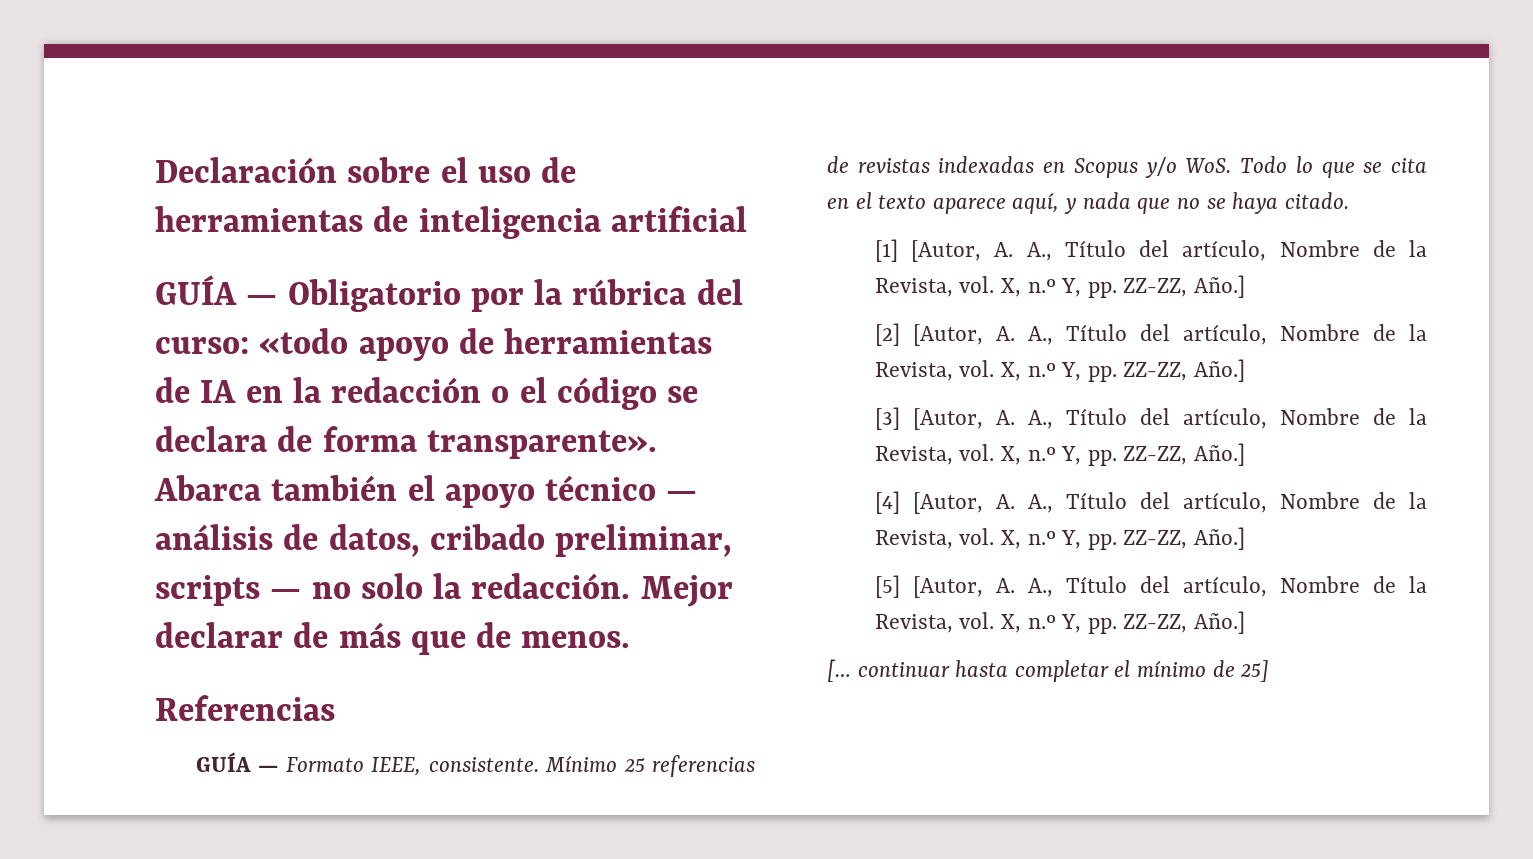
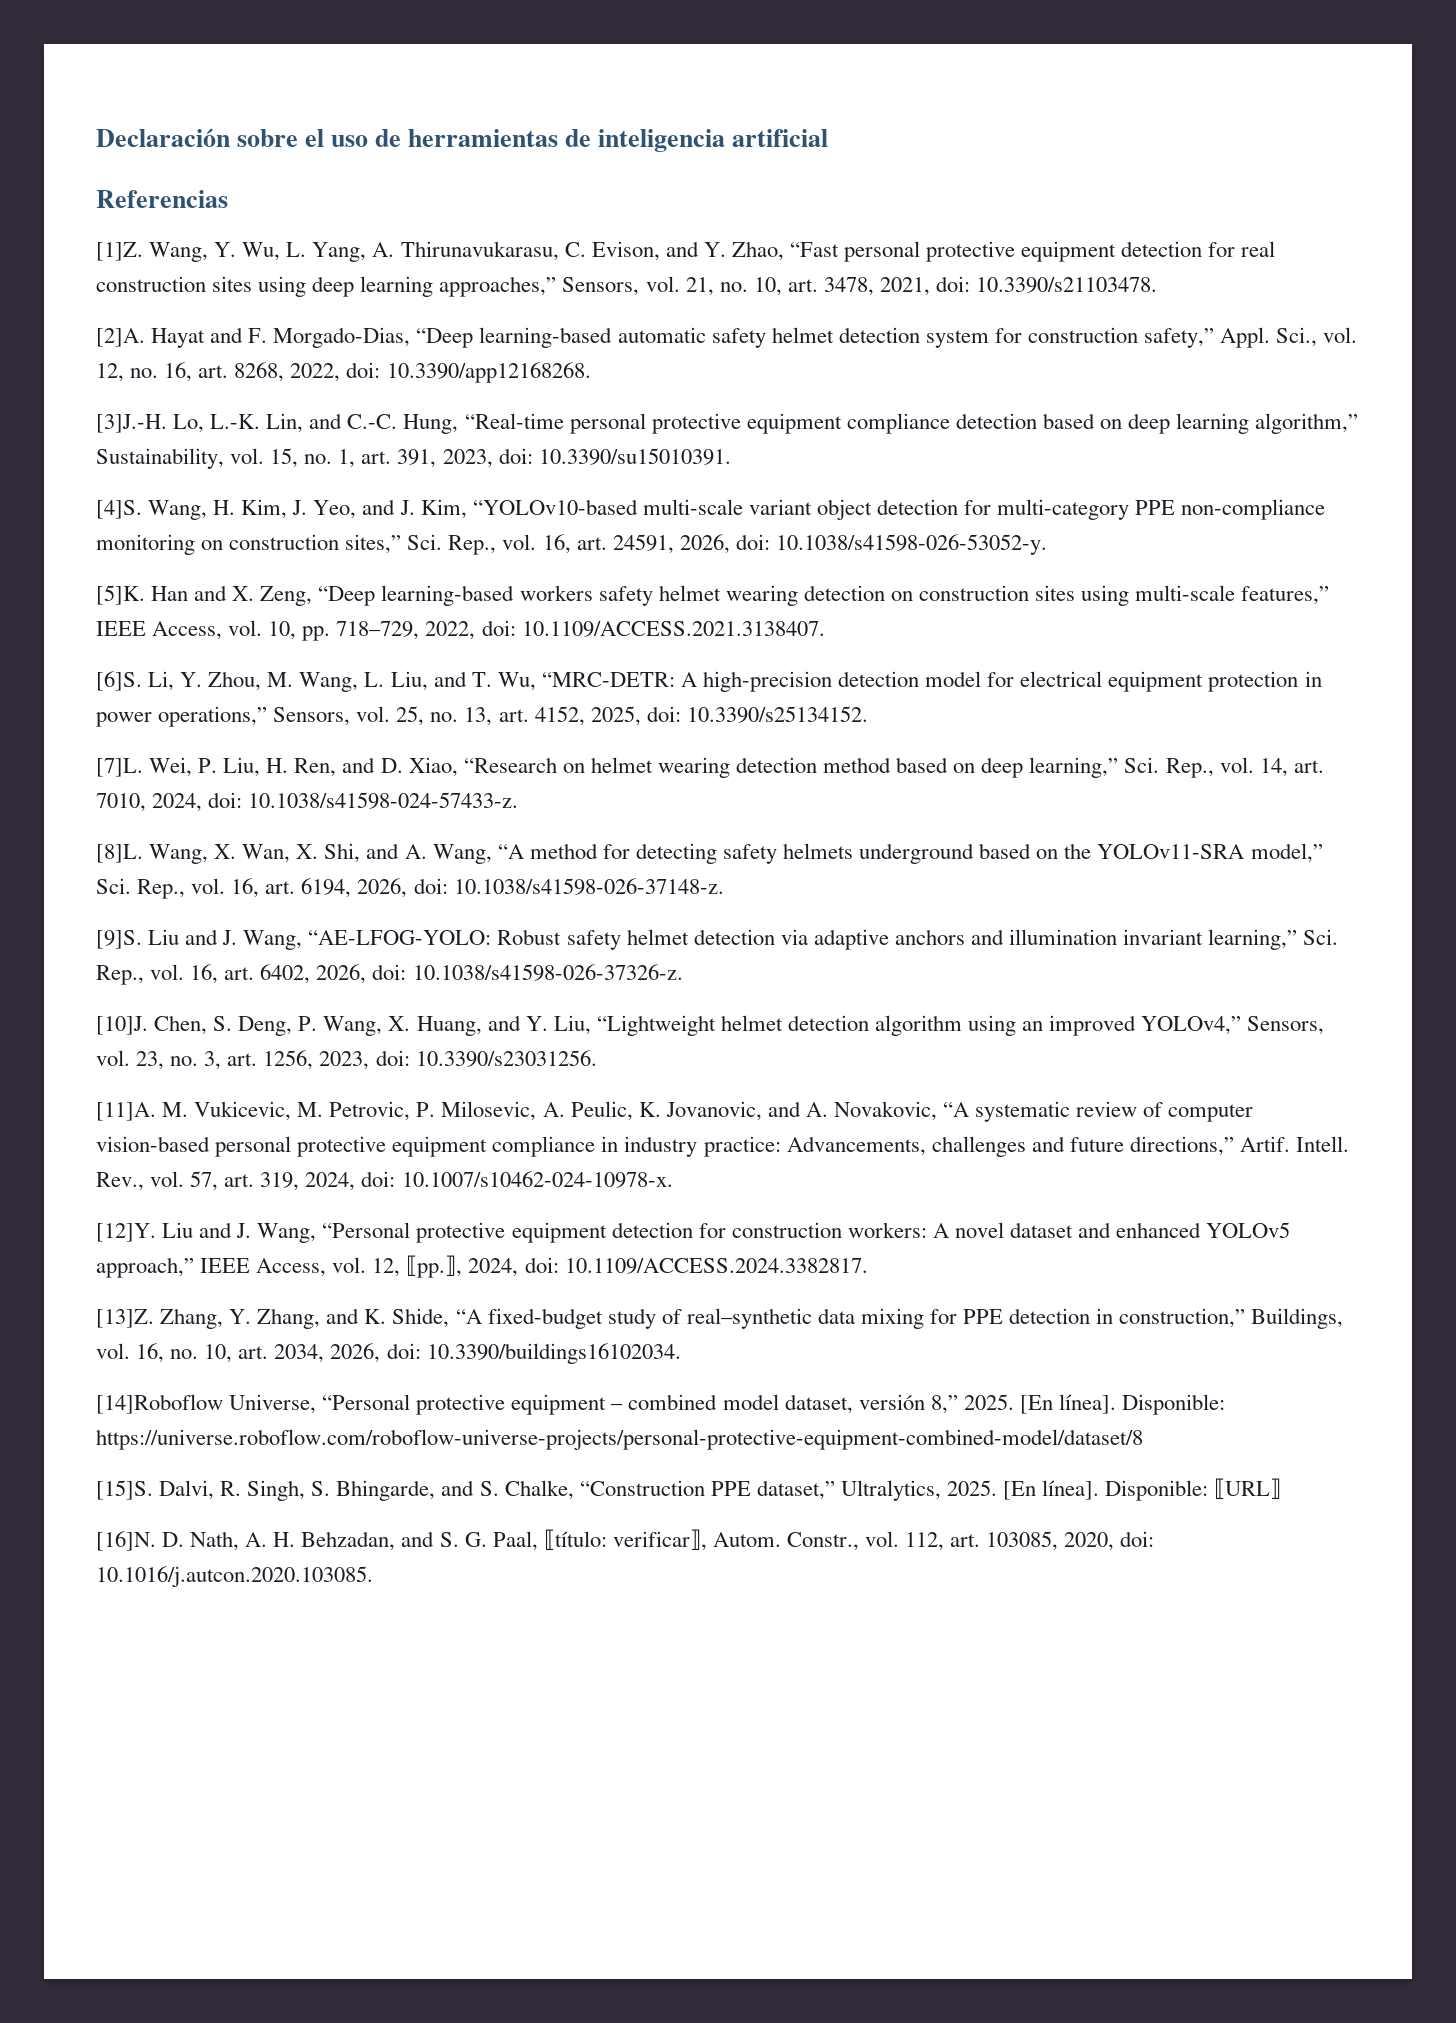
[155,275,743,312] [155,328,713,361] [155,377,699,410] [155,426,657,459] [154,475,698,508] [155,524,733,557] [155,573,733,607] [155,622,631,655] [155,695,335,721] [195,752,756,777] [827,156,1427,178] [827,192,1349,214] [874,239,1427,262] [874,275,1246,298] [874,323,1427,346] [874,359,1246,382] [874,407,1427,430] [874,443,1246,466] [874,491,1427,514] [874,527,1246,550] [874,575,1427,598] [874,611,1246,634] [827,659,1270,682] GUÍA — Obligatorio por la rúbrica del curso: «todo apoyo de herramientas de IA en la redacción o el código se declara de forma transparente». Abarca también el apoyo técnico — análisis de datos, cribado preliminar, scripts — no solo la redacción. Mejor declarar de más que de menos. // Referencias // GUÍA — Formato IEEE, consistente. Mínimo 25 referencias de revistas indexadas en Scopus y/o WoS. Todo lo que se cita en el texto aparece aquí, y nada que no se haya citado. // [1] [Autor, A. A., Título del artículo, Nombre de la Revista, vol. X, n.º Y, pp. ZZ-ZZ, Año.] // [2] [Autor, A. A., Título del artículo, Nombre de la Revista, vol. X, n.º Y, pp. ZZ-ZZ, Año.] // [3] [Autor, A. A., Título del artículo, Nombre de la Revista, vol. X, n.º Y, pp. ZZ-ZZ, Año.] // [4] [Autor, A. A., Título del artículo, Nombre de la Revista, vol. X, n.º Y, pp. ZZ-ZZ, Año.] // [5] [Autor, A. A., Título del artículo, Nombre de la Revista, vol. X, n.º Y, pp. ZZ-ZZ, Año.] // [… continuar hasta completar el mínimo de 25] -> [96,190,228,208] [96,241,1276,262] [96,276,1158,297] [96,327,1358,348] [96,362,591,383] [96,413,1359,434] [96,448,731,469] [96,499,1326,520] [96,534,1047,555] [96,585,1330,606] [96,620,825,641] [96,671,1322,692] [96,706,868,727] [96,757,1324,778] [96,792,519,812] [96,843,1323,864] [96,878,724,899] [96,929,1339,950] [96,964,683,985] [96,1015,1325,1036] [96,1050,597,1070] [96,1101,1254,1122] [96,1136,1350,1157] [96,1171,673,1191] [96,1222,1291,1243] [96,1255,868,1278] [96,1308,1344,1329] [96,1343,681,1364] [96,1394,1226,1415] [96,1429,1143,1450] [96,1478,1282,1501] [96,1529,1155,1551] [96,1566,373,1587] Referencias // [1]Z. Wang, Y. Wu, L. Yang, A. Thirunavukarasu, C. Evison, and Y. Zhao, “Fast personal protective equipment detection for real construction sites using deep learning approaches,” Sensors, vol. 21, no. 10, art. 3478, 2021, doi: 10.3390/s21103478. // [2]A. Hayat and F. Morgado-Dias, “Deep learning-based automatic safety helmet detection system for construction safety,” Appl. Sci., vol. 12, no. 16, art. 8268, 2022, doi: 10.3390/app12168268. // [3]J.-H. Lo, L.-K. Lin, and C.-C. Hung, “Real-time personal protective equipment compliance detection based on deep learning algorithm,” Sustainability, vol. 15, no. 1, art. 391, 2023, doi: 10.3390/su15010391. // [4]S. Wang, H. Kim, J. Yeo, and J. Kim, “YOLOv10-based multi-scale variant object detection for multi-category PPE non-compliance monitoring on construction sites,” Sci. Rep., vol. 16, art. 24591, 2026, doi: 10.1038/s41598-026-53052-y. // [5]K. Han and X. Zeng, “Deep learning-based workers safety helmet wearing detection on construction sites using multi-scale features,” IEEE Access, vol. 10, pp. 718–729, 2022, doi: 10.1109/ACCESS.2021.3138407. // [6]S. Li, Y. Zhou, M. Wang, L. Liu, and T. Wu, “MRC-DETR: A high-precision detection model for electrical equipment protection in power operations,” Sensors, vol. 25, no. 13, art. 4152, 2025, doi: 10.3390/s25134152. // [7]L. Wei, P. Liu, H. Ren, and D. Xiao, “Research on helmet wearing detection method based on deep learning,” Sci. Rep., vol. 14, art. 7010, 2024, doi: 10.1038/s41598-024-57433-z. // [8]L. Wang, X. Wan, X. Shi, and A. Wang, “A method for detecting safety helmets underground based on the YOLOv11-SRA model,” Sci. Rep., vol. 16, art. 6194, 2026, doi: 10.1038/s41598-026-37148-z. // [9]S. Liu and J. Wang, “AE-LFOG-YOLO: Robust safety helmet detection via adaptive anchors and illumination invariant learning,” Sci. Rep., vol. 16, art. 6402, 2026, doi: 10.1038/s41598-026-37326-z. // [10]J. Chen, S. Deng, P. Wang, X. Huang, and Y. Liu, “Lightweight helmet detection algorithm using an improved YOLOv4,” Sensors, vol. 23, no. 3, art. 1256, 2023, doi: 10.3390/s23031256. // [11]A. M. Vukicevic, M. Petrovic, P. Milosevic, A. Peulic, K. Jovanovic, and A. Novakovic, “A systematic review of computer vision-based personal protective equipment compliance in industry practice: Advancements, challenges and future directions,” Artif. Intell. Rev., vol. 57, art. 319, 2024, doi: 10.1007/s10462-024-10978-x. // [12]Y. Liu and J. Wang, “Personal protective equipment detection for construction workers: A novel dataset and enhanced YOLOv5 approach,” IEEE Access, vol. 12, ⟦pp.⟧, 2024, doi: 10.1109/ACCESS.2024.3382817. // [13]Z. Zhang, Y. Zhang, and K. Shide, “A fixed-budget study of real–synthetic data mixing for PPE detection in construction,” Buildings, vol. 16, no. 10, art. 2034, 2026, doi: 10.3390/buildings16102034. // [14]Roboflow Universe, “Personal protective equipment – combined model dataset, versión 8,” 2025. [En línea]. Disponible: https://universe.roboflow.com/roboflow-universe-projects/personal-protective-equipment-combined-model/dataset/8 // [15]S. Dalvi, R. Singh, S. Bhingarde, and S. Chalke, “Construction PPE dataset,” Ultralytics, 2025. [En línea]. Disponible: ⟦URL⟧ // [16]N. D. Nath, A. H. Behzadan, and S. G. Paal, ⟦título: verificar⟧, Autom. Constr., vol. 112, art. 103085, 2020, doi: 10.1016/j.autcon.2020.103085.

